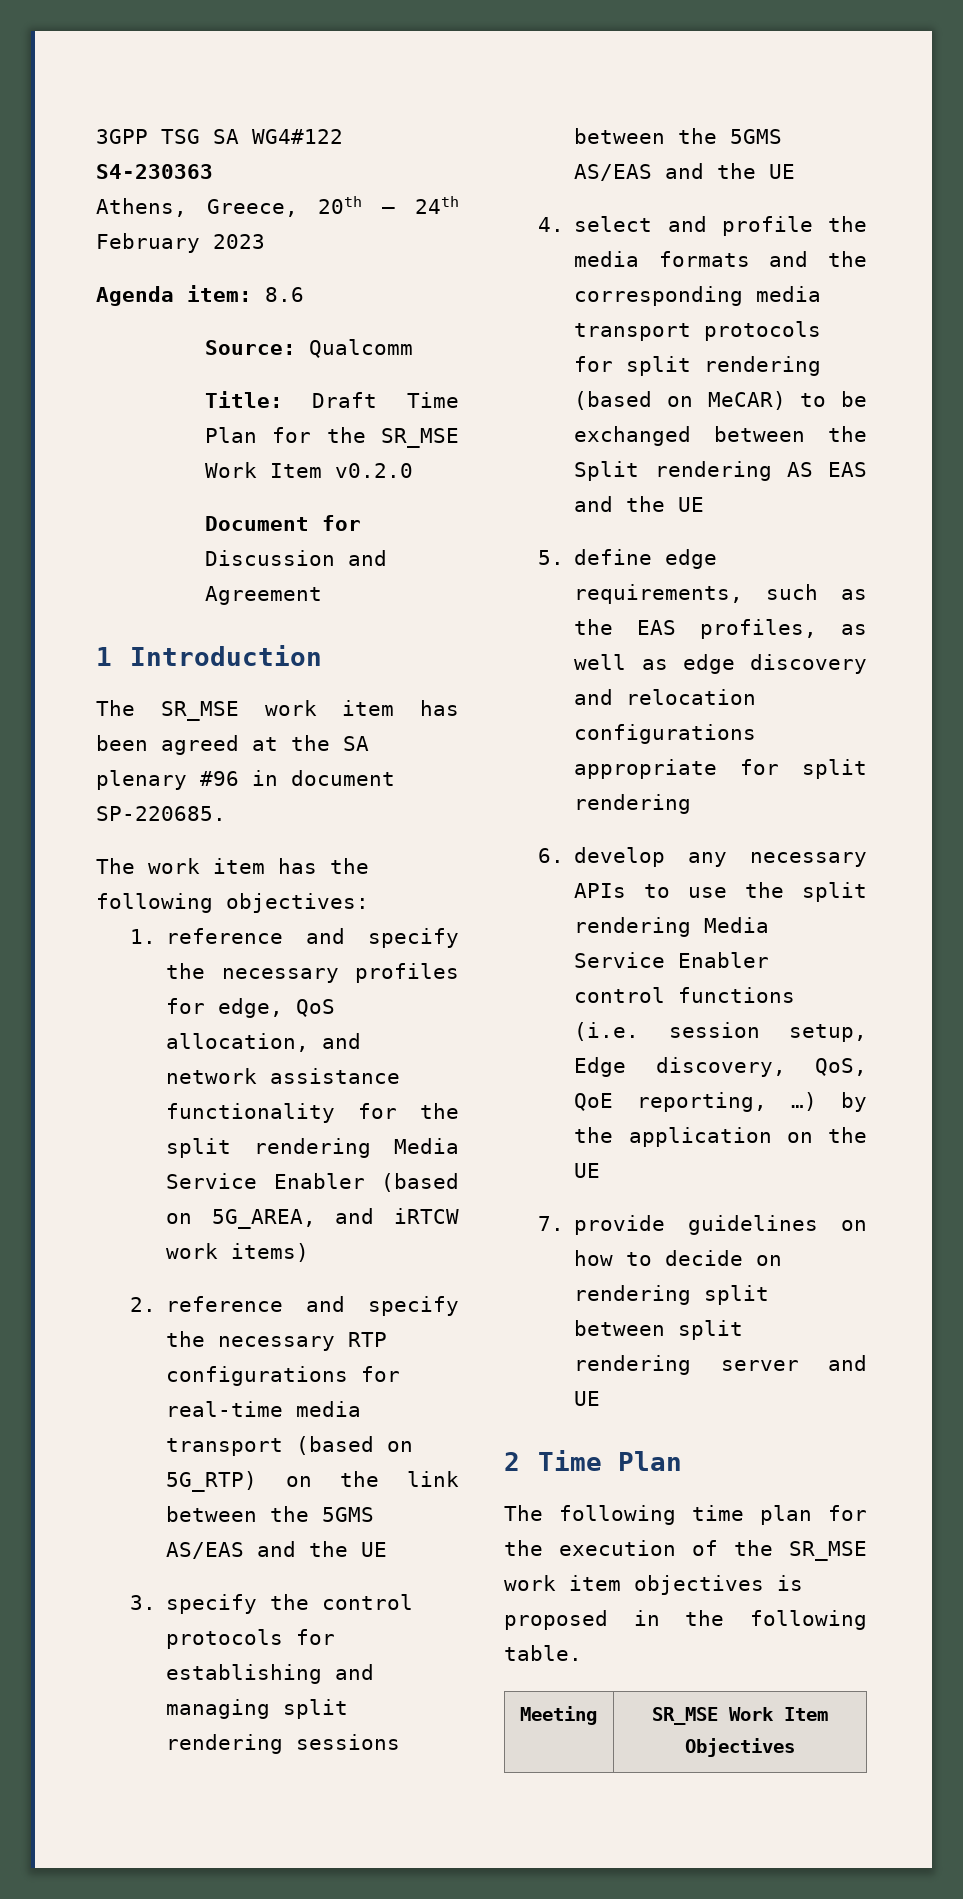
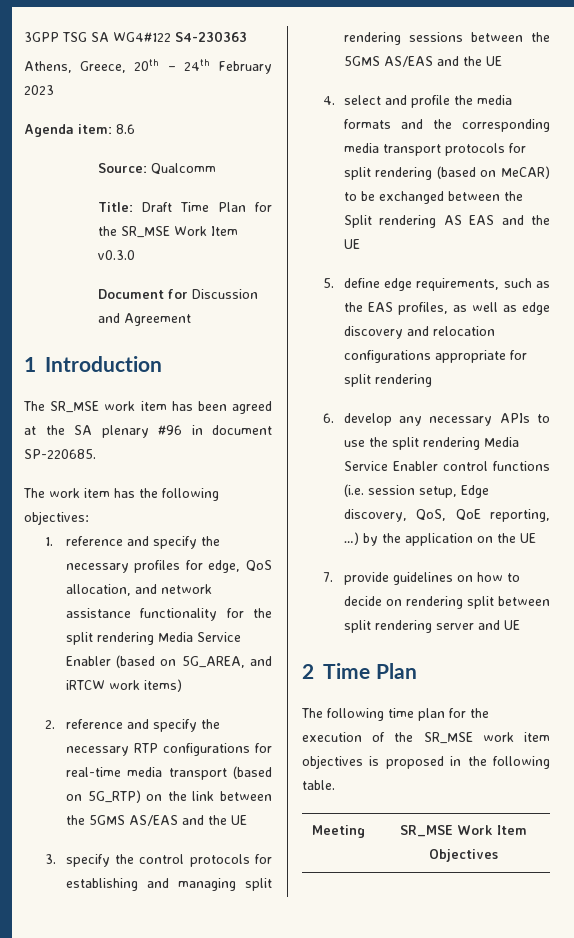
[334,463,413,478] v0.2.0 -> [98,250,136,260] v0.3.0

